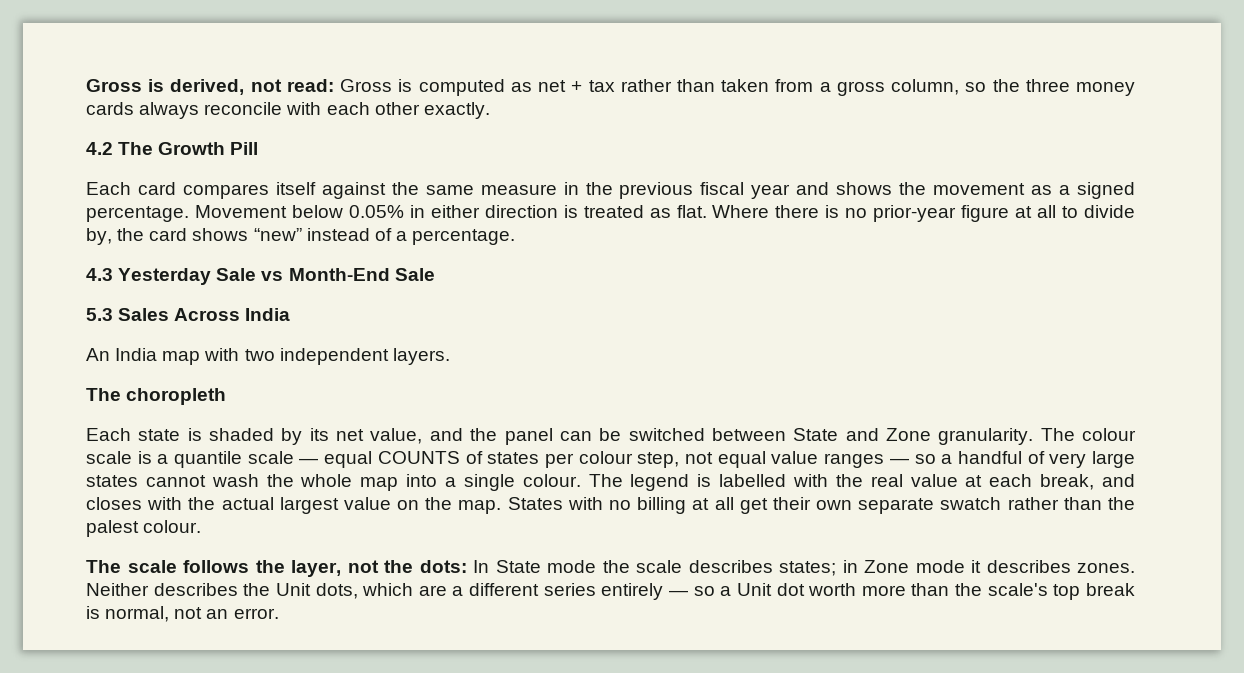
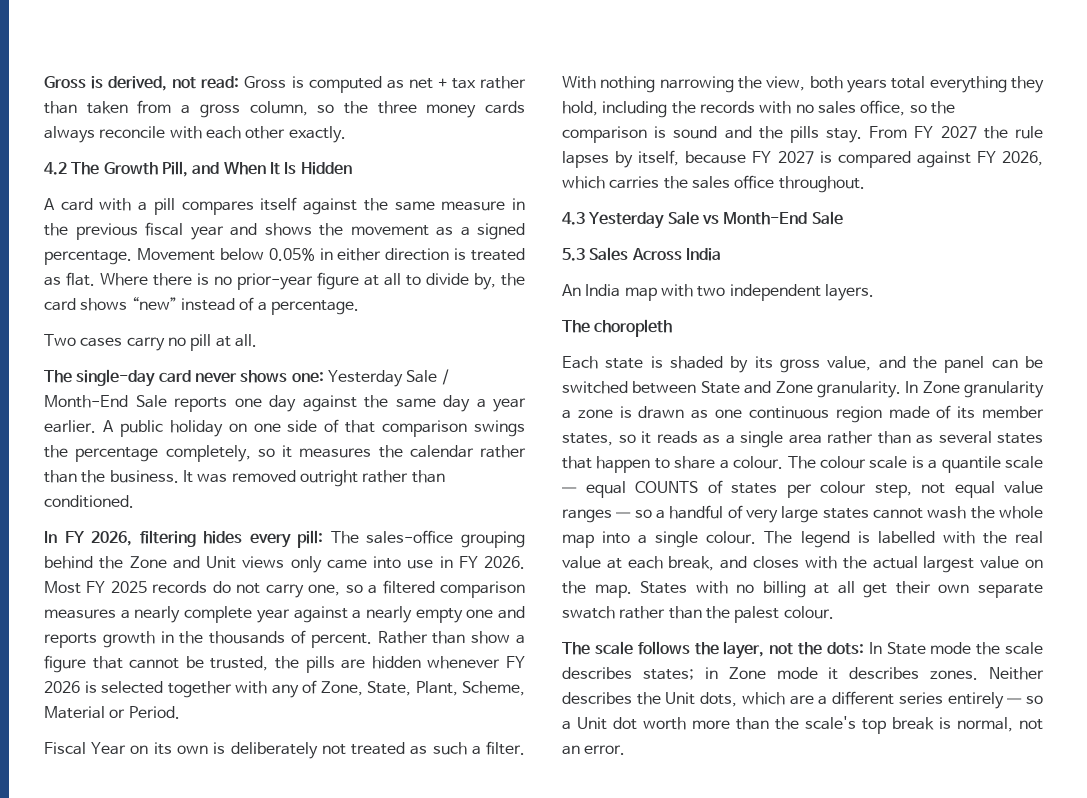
[230,142,259,155] [86,182,176,195] Pill // Each card -> [161,161,352,177] [44,198,175,215] Pill, and When It Is Hidden // A card with a pill
(516, 237) none -> [44,334,257,351] [44,369,449,387] [44,395,526,412] [44,419,525,437] [44,445,526,462] [44,470,445,487] [44,495,134,508] [44,530,525,548] [44,556,525,573] [44,580,525,598] [44,606,525,623] [44,630,526,648] [44,655,525,673] [44,680,525,698] [44,706,180,719] [44,741,525,759] [562,76,1044,93] [562,100,955,118] [562,126,1043,143] [562,150,1043,168] [562,175,865,193] // Two cases carry no pill at all. // The single-day card never shows one: Yesterday Sale / Month-End Sale reports one day against the same day a year earlier. A public holiday on one side of that comparison swings the percentage completely, so it measures the calendar rather than the business. It was removed outright rather than conditioned. // In FY 2026, filtering hides every pill: The sales-office grouping behind the Zone and Unit views only came into use in FY 2026. Most FY 2025 records do not carry one, so a filtered comparison measures a nearly complete year against a nearly empty one and reports growth in the thousands of percent. Rather than show a figure that cannot be trusted, the pills are hidden whenever FY 2026 is selected together with any of Zone, State, Plant, Scheme, Material or Period. // Fiscal Year on its own is deliberately not treated as such a filter. With nothing narrowing the view, both years total everything they hold, including the records with no sales office, so the comparison is sound and the pills stay. From FY 2027 the rule lapses by itself, because FY 2027 is compared against FY 2026, which carries the sales office throughout.
[336,429,365,441] net -> [780,359,820,373] gross
(1034, 436) none -> [905,381,1044,398] [562,405,1044,423] [562,431,1043,448] [562,456,784,473] In Zone granularity a zone is drawn as one continuous region made of its member states, so it reads as a single area rather than as several states that happen to share a colour.

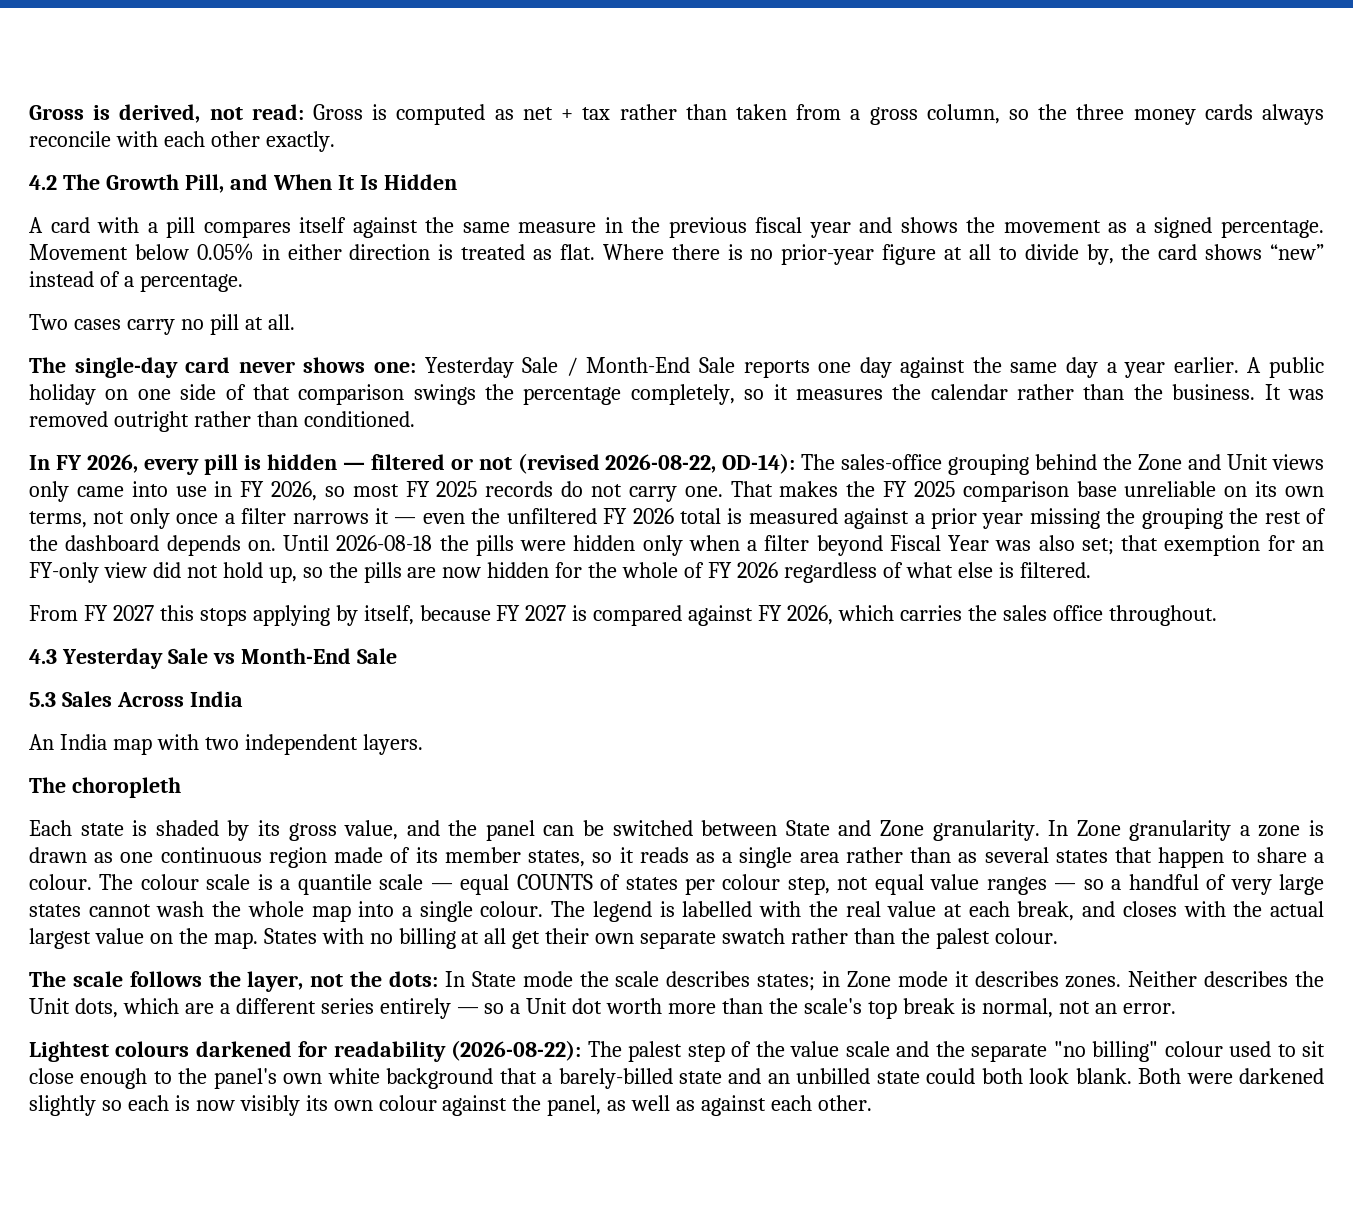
[139,530,324,548] filtering hides every pill: -> [143,453,796,475] every pill is hidden — filtered or not (revised 2026-08-22, OD-14):
[484,556,525,569] [44,581,81,594] 2026. Most -> [271,481,399,501] 2026, so most
[308,580,525,598] [44,606,525,623] [44,630,526,648] [44,655,525,673] [44,680,525,698] [44,706,180,719] [44,741,525,759] [562,76,1044,93] [562,100,955,118] [562,126,1043,143] [562,151,609,168] one, so a filtered comparison measures a nearly complete year against a nearly empty one and reports growth in the thousands of percent. Rather than show a figure that cannot be trusted, the pills are hidden whenever FY 2026 is selected together with any of Zone, State, Plant, Scheme, Material or Period. // Fiscal Year on its own is deliberately not treated as such a filter. With nothing narrowing the view, both years total everything they hold, including the records with no sales office, so the comparison is sound and the pills stay. From FY 2027 the rule lapses -> [684,481,1324,502] [29,508,1326,529] [29,535,1325,556] [29,562,1091,583] [29,605,330,626] one. That makes the FY 2025 comparison base unreliable on its own terms, not only once a filter narrows it — even the unfiltered FY 2026 total is measured against a prior year missing the grouping the rest of the dashboard depends on. Until 2026-08-18 the pills were hidden only when a filter beyond Fiscal Year was also set; that exemption for an FY-only view did not hold up, so the pills are now hidden for the whole of FY 2026 regardless of what else is filtered. // From FY 2027 this stops applying
(626, 750) none -> [29,1040,1325,1062] [29,1068,1325,1089] [29,1095,872,1116] // Lightest colours darkened for readability (2026-08-22): The palest step of the value scale and the separate "no billing" colour used to sit close enough to the panel's own white background that a barely-billed state and an unbilled state could both look blank. Both were darkened slightly so each is now visibly its own colour against the panel, as well as against each other.

